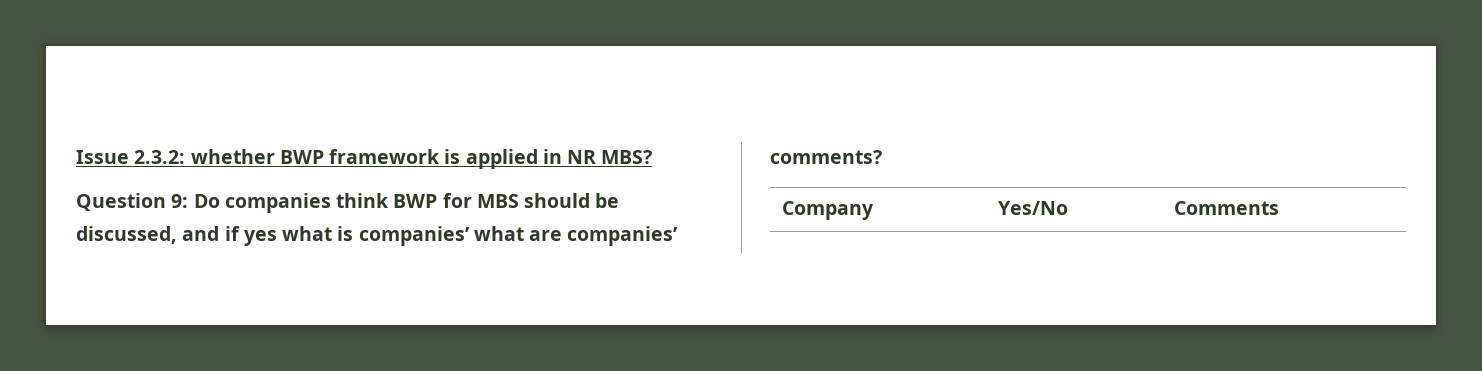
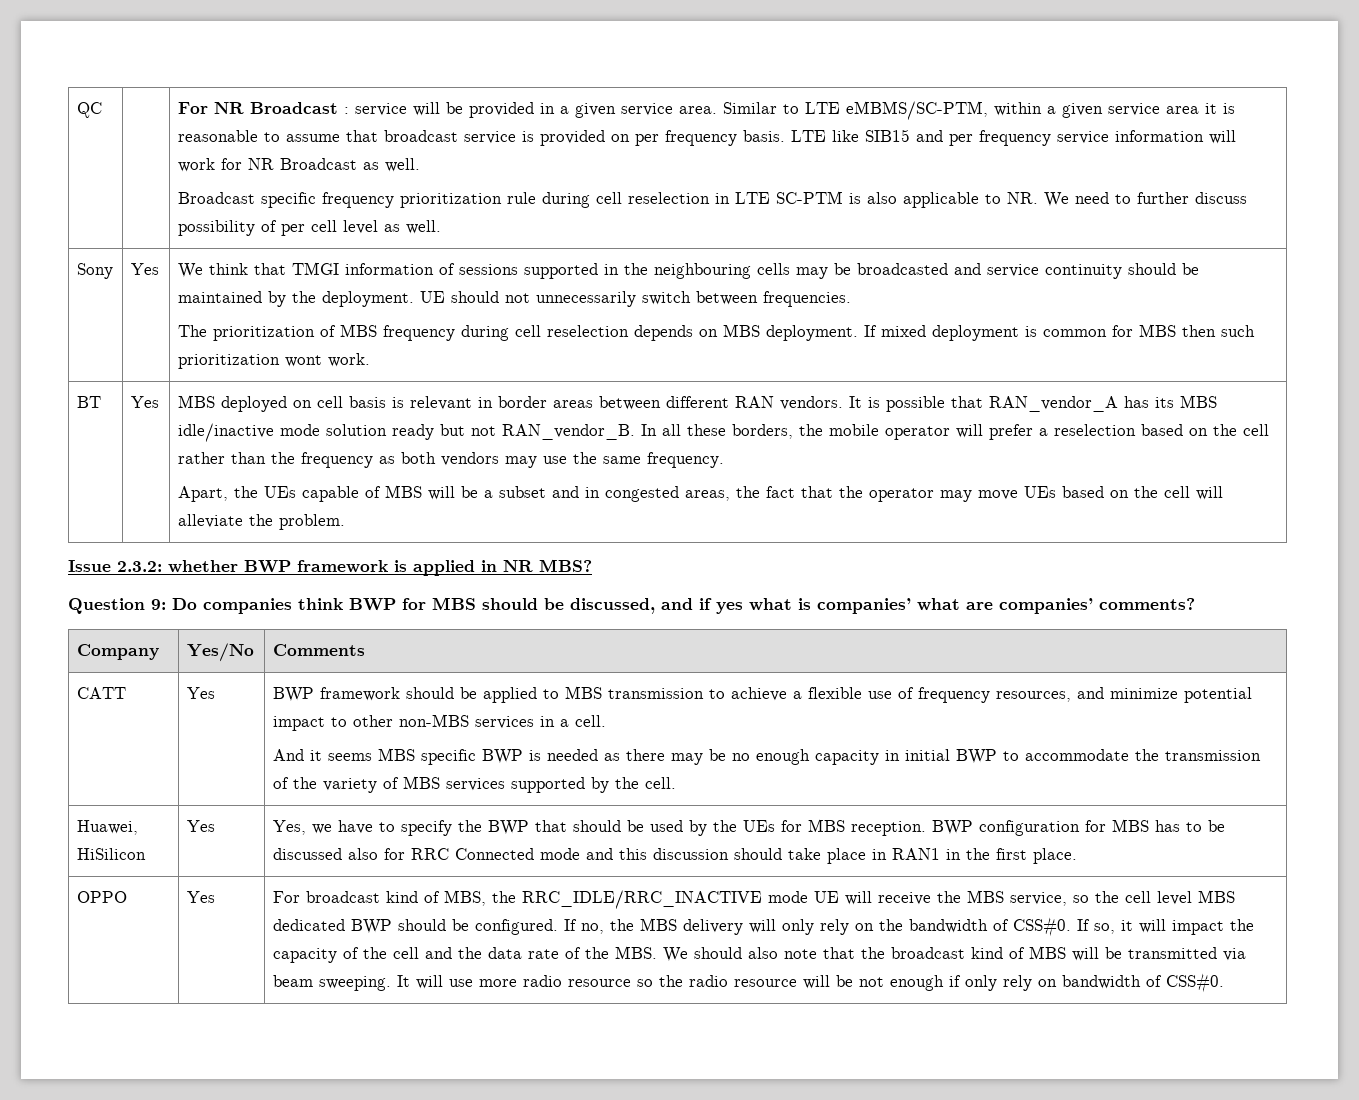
(76, 157) none -> [76,102,102,118] [177,101,1235,120] [177,129,1236,146] [177,158,420,172] [177,191,1247,208] [177,220,441,236] [76,263,113,279] [130,263,159,275] [177,262,1199,279] [177,291,851,307] [177,324,1255,341] [177,353,370,369] [76,396,101,408] [130,396,159,408] [177,395,1217,412] [177,423,1269,442] [177,452,724,468] [177,485,1223,502] [177,514,345,530] QC | | For NR Broadcast : service will be provided in a given service area. Similar to LTE eMBMS/SC-PTM, within a given service area it is reasonable to assume that broadcast service is provided on per frequency basis. LTE like SIB15 and per frequency service information will work for NR Broadcast as well. // Broadcast specific frequency prioritization rule during cell reselection in LTE SC-PTM is also applicable to NR. We need to further discuss possibility of per cell level as well. // Sony | Yes | We think that TMGI information of sessions supported in the neighbouring cells may be broadcasted and service continuity should be maintained by the deployment. UE should not unnecessarily switch between frequencies. // The prioritization of MBS frequency during cell reselection depends on MBS deployment. If mixed deployment is common for MBS then such prioritization wont work. // BT | Yes | MBS deployed on cell basis is relevant in border areas between different RAN vendors. It is possible that RAN_vendor_A has its MBS idle/inactive mode solution ready but not RAN_vendor_B. In all these borders, the mobile operator will prefer a reselection based on the cell rather than the frequency as both vendors may use the same frequency. // Apart, the UEs capable of MBS will be a subset and in congested areas, the fact that the operator may move UEs based on the cell will alleviate the problem. //
(1279, 208) none -> [76,687,126,699] [186,687,215,699] [272,686,1252,703] [272,714,606,731] [272,748,1261,765] [272,776,676,793] [76,820,138,835] [76,848,146,860] [186,820,215,832] [272,819,1225,836] [272,848,1077,864] [76,891,127,903] [186,891,215,903] [272,890,1235,909] [272,917,1254,937] [272,946,1246,963] [272,973,1224,993] // CATT | Yes | BWP framework should be applied to MBS transmission to achieve a flexible use of frequency resources, and minimize potential impact to other non-MBS services in a cell. // And it seems MBS specific BWP is needed as there may be no enough capacity in initial BWP to accommodate the transmission of the variety of MBS services supported by the cell. // Huawei, HiSilicon | Yes | Yes, we have to specify the BWP that should be used by the UEs for MBS reception. BWP configuration for MBS has to be discussed also for RRC Connected mode and this discussion should take place in RAN1 in the first place. // OPPO | Yes | For broadcast kind of MBS, the RRC_IDLE/RRC_INACTIVE mode UE will receive the MBS service, so the cell level MBS dedicated BWP should be configured. If no, the MBS delivery will only rely on the bandwidth of CSS#0. If so, it will impact the capacity of the cell and the data rate of the MBS. We should also note that the broadcast kind of MBS will be transmitted via beam sweeping. It will use more radio resource so the radio resource will be not enough if only rely on bandwidth of CSS#0.

